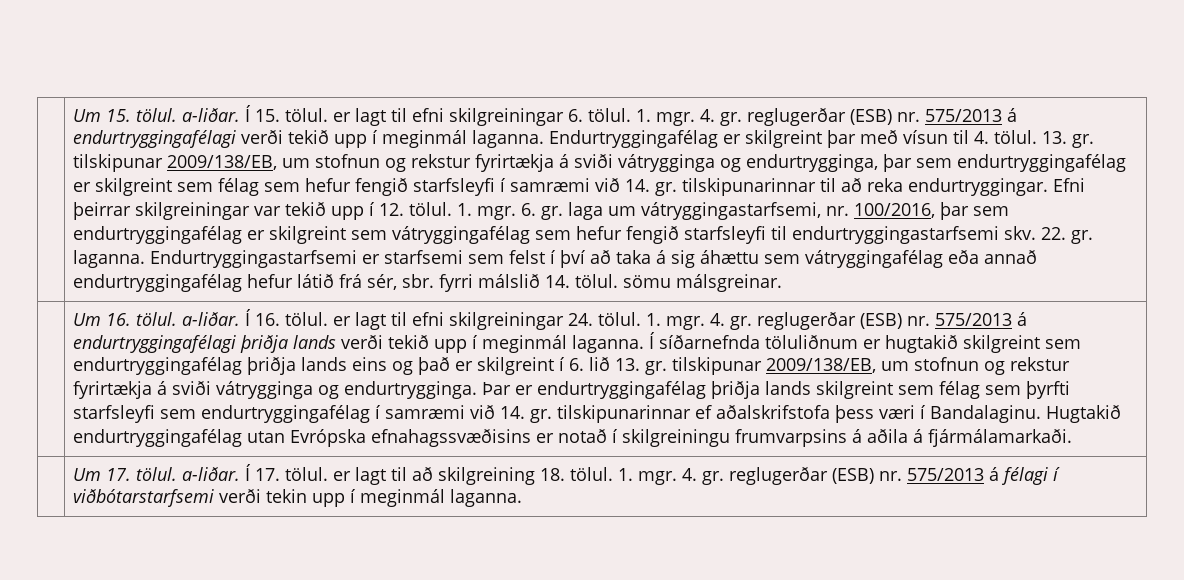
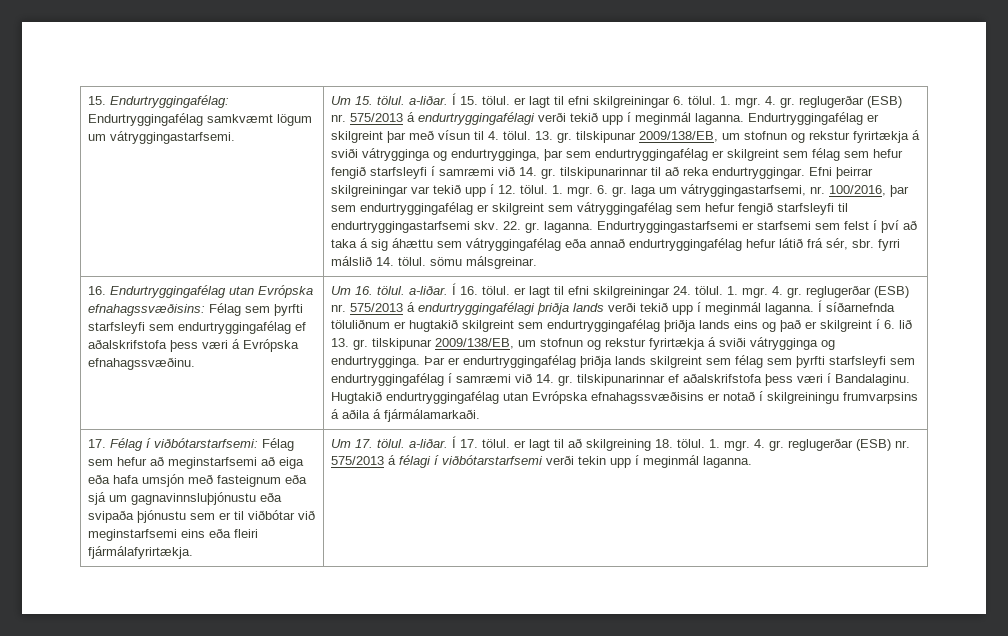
(72, 115) none -> [88,95,230,108] [88,113,313,126] [88,131,236,144] 15. Endurtryggingafélag: Endurtryggingafélag samkvæmt lögum um vátryggingastarfsemi.
(782, 283) none -> [88,285,314,298] [88,303,304,316] [88,321,307,334] [88,339,300,352] [88,357,196,370] 16. Endurtryggingafélag utan Evrópska efnahagssvæðisins: Félag sem þyrfti starfsleyfi sem endurtryggingafélag ef aðalskrifstofa þess væri á Evrópska efnahagssvæðinu.
(1072, 438) none -> [88,438,295,451] [88,456,305,469] [88,474,308,487] [88,492,283,505] [88,510,316,523] [88,528,259,541] [88,546,194,559] 17. Félag í viðbótarstarfsemi: Félag sem hefur að meginstarfsemi að eiga eða hafa umsjón með fasteignum eða sjá um gagnavinnsluþjónustu eða svipaða þjónustu sem er til viðbótar við meginstarfsemi eins eða fleiri fjármálafyrirtækja.

